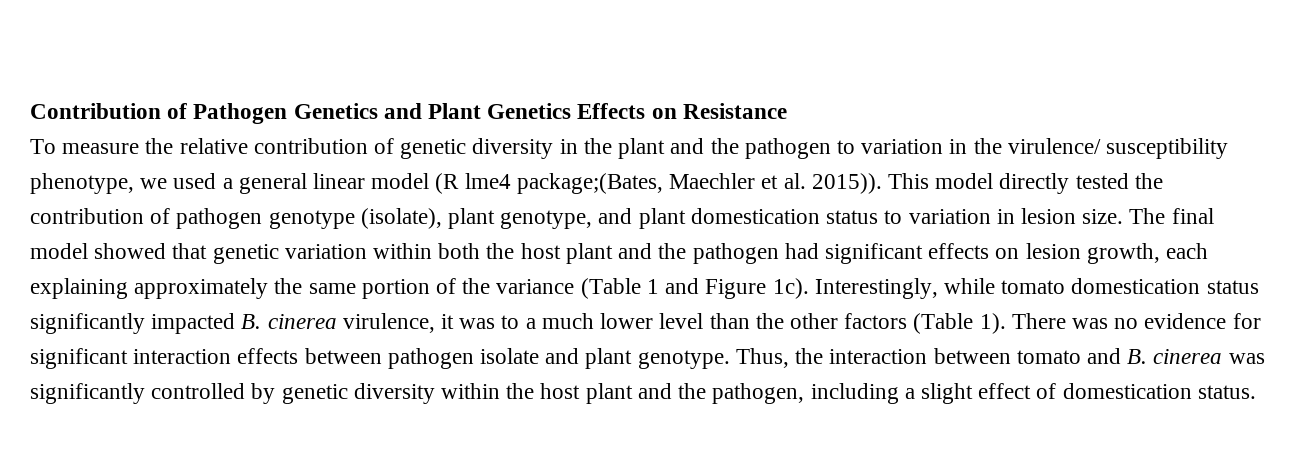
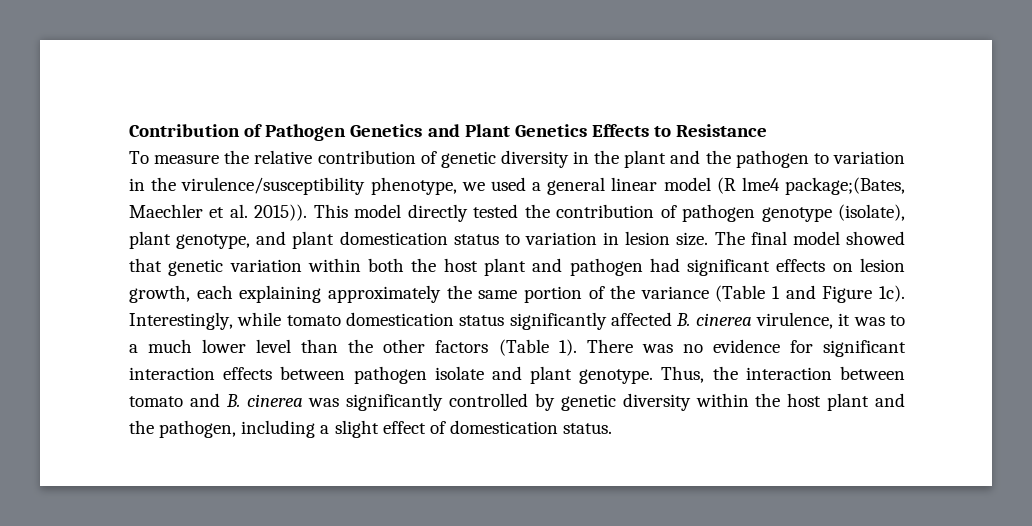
[651,108,677,119] on -> [654,126,672,137] to
[1007,138,1228,159] virulence/ susceptibility -> [181,177,366,195] virulence/susceptibility
[658,243,687,259] the -> (563, 265) none
[151,313,236,334] impacted -> [611,312,672,326] affected

